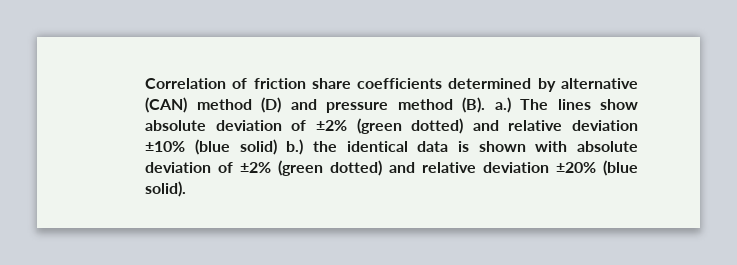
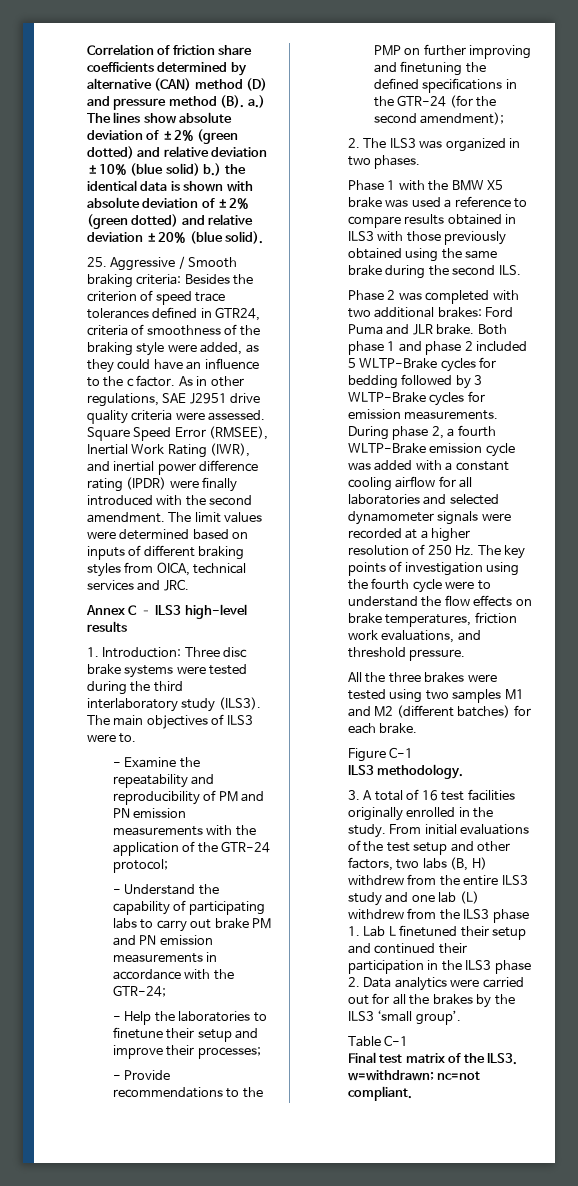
(187, 189) none -> [86,256,238,271] [86,274,254,288] [86,290,226,305] [86,307,261,321] [86,324,260,336] [86,342,259,356] [86,358,259,373] [86,375,244,387] [86,393,261,407] [86,410,266,424] [86,426,269,441] [86,443,251,458] [86,460,259,475] [86,477,238,492] [86,495,253,506] [86,512,263,523] [86,529,249,540] [86,545,245,560] [86,562,247,577] [86,579,189,591] [85,604,247,619] [86,621,127,632] [86,647,248,658] [86,664,248,678] [86,681,183,695] [86,697,261,712] [86,714,253,729] [86,733,137,743] [112,757,200,768] [112,774,215,788] [112,790,265,805] [112,808,187,818] [112,825,256,836] [112,841,271,856] [112,859,168,873] [112,884,219,895] [112,900,265,915] [112,918,272,932] [112,935,213,946] [112,952,218,963] [112,969,234,980] [112,985,166,997] [112,1011,267,1025] [112,1027,259,1042] [112,1045,261,1059] [112,1070,171,1080] [112,1087,263,1098] [373,44,532,59] [373,61,486,76] [373,78,517,93] [373,95,497,108] [373,112,505,125] [347,138,521,152] [347,155,421,169] [347,180,504,191] [347,196,528,208] [347,214,517,228] [347,231,507,245] [347,248,498,262] [347,265,521,279] [347,290,519,304] [347,307,514,318] [347,324,507,335] [347,341,528,355] [347,357,497,372] [347,374,483,389] [347,391,485,406] [347,409,499,420] [347,425,496,440] [347,443,515,457] [347,460,509,471] [347,476,473,491] [347,494,499,505] [347,511,511,525] [347,528,471,542] [347,544,526,559] [347,561,520,576] [347,578,491,593] [347,595,532,607] [347,612,517,627] [347,630,481,643] [347,647,466,661] [347,672,497,683] [347,689,524,703] [347,705,531,718] [347,723,418,734] [347,747,414,762] [347,764,464,779] [347,789,515,801] [347,807,494,821] [347,824,530,838] [347,840,511,855] [347,857,487,871] [347,874,528,886] [347,891,479,906] [347,908,529,923] [347,925,527,940] [347,943,467,954] [347,960,531,974] [347,977,524,991] [347,993,515,1008] [347,1010,461,1025] [347,1035,409,1047] [347,1052,518,1065] [347,1070,481,1081] [347,1086,412,1101] // 25. Aggressive / Smooth braking criteria: Besides the criterion of speed trace tolerances defined in GTR24, criteria of smoothness of the braking style were added, as they could have an influence to the c factor. As in other regulations, SAE J2951 drive quality criteria were assessed. Square Speed Error (RMSEE), Inertial Work Rating (IWR), and inertial power difference rating (IPDR) were finally introduced with the second amendment. The limit values were determined based on inputs of different braking styles from OICA, technical services and JRC. // Annex C – ILS3 high-level results // 1. Introduction: Three disc brake systems were tested during the third interlaboratory study (ILS3). The main objectives of ILS3 were to. // - Examine the repeatability and reproducibility of PM and PN emission measurements with the application of the GTR-24 protocol; // - Understand the capability of participating labs to carry out brake PM and PN emission measurements in accordance with the GTR-24; // - Help the laboratories to finetune their setup and improve their processes; // - Provide recommendations to the PMP on further improving and finetuning the defined specifications in the GTR-24 (for the second amendment); // 2. The ILS3 was organized in two phases. // Phase 1 with the BMW X5 brake was used a reference to compare results obtained in ILS3 with those previously obtained using the same brake during the second ILS. // Phase 2 was completed with two additional brakes: Ford Puma and JLR brake. Both phase 1 and phase 2 included 5 WLTP-Brake cycles for bedding followed by 3 WLTP-Brake cycles for emission measurements. During phase 2, a fourth WLTP-Brake emission cycle was added with a constant cooling airflow for all laboratories and selected dynamometer signals were recorded at a higher resolution of 250 Hz. The key points of investigation using the fourth cycle were to understand the flow effects on brake temperatures, friction work evaluations, and threshold pressure. // All the three brakes were tested using two samples M1 and M2 (different batches) for each brake. // Figure C-1 // ILS3 methodology. // 3. A total of 16 test facilities originally enrolled in the study. From initial evaluations of the test setup and other factors, two labs (B, H) withdrew from the entire ILS3 study and one lab (L) withdrew from the ILS3 phase 1. Lab L finetuned their setup and continued their participation in the ILS3 phase 2. Data analytics were carried out for all the brakes by the ILS3 ‘small group’. // Table C-1 // Final test matrix of the ILS3. w=withdrawn; nc=not compliant.

